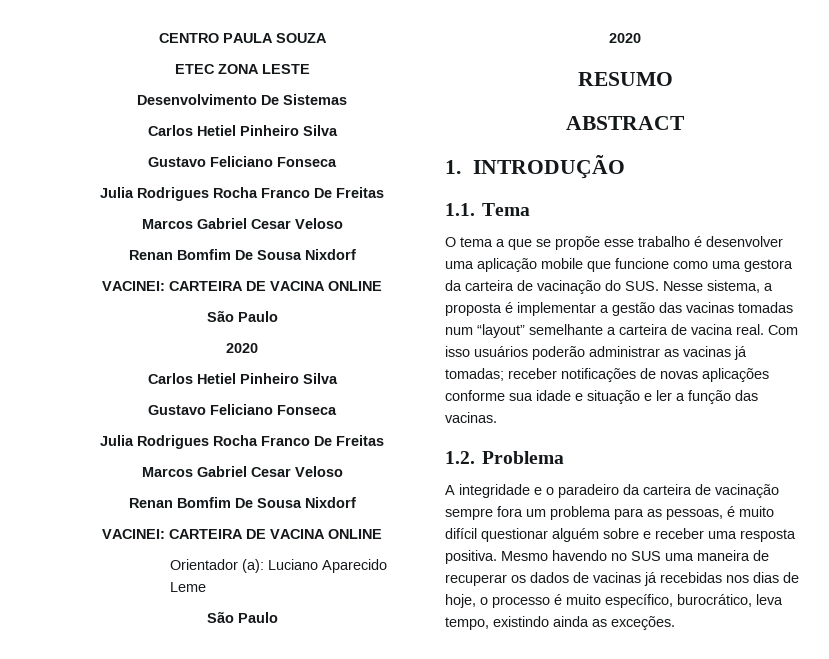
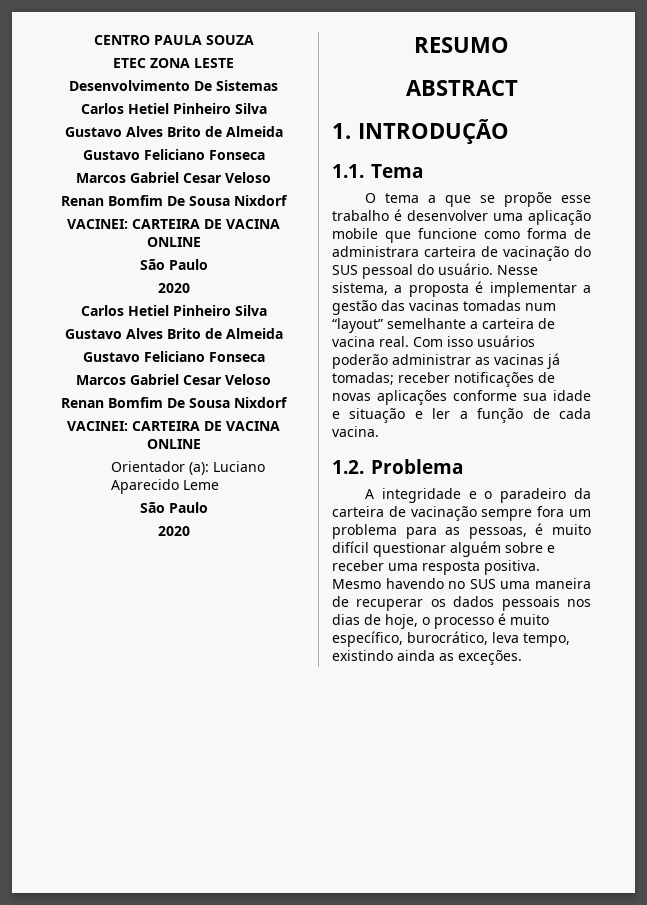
[210,156,337,167] [100,187,384,201] Feliciano Fonseca // Julia Rodrigues Rocha Franco De Freitas -> [125,126,283,137] [82,149,265,160] Alves Brito de Almeida // Gustavo Feliciano Fonseca
[210,404,337,415] [100,435,384,449] Feliciano Fonseca // Julia Rodrigues Rocha Franco De Freitas -> [125,328,283,339] [82,351,265,362] Alves Brito de Almeida // Gustavo Feliciano Fonseca
[712,259,793,272] [445,280,462,291] uma gestora da -> [527,228,591,239] [332,246,419,257] forma de administrara
[625,281,659,291] SUS. -> [332,263,493,279] SUS pessoal do usuário.
[735,390,758,401] [445,412,497,423] das vacinas. -> [532,408,591,419] [332,426,379,437] de cada vacina.
[573,572,722,586] de vacinas já recebidas -> [501,596,560,611] pessoais

